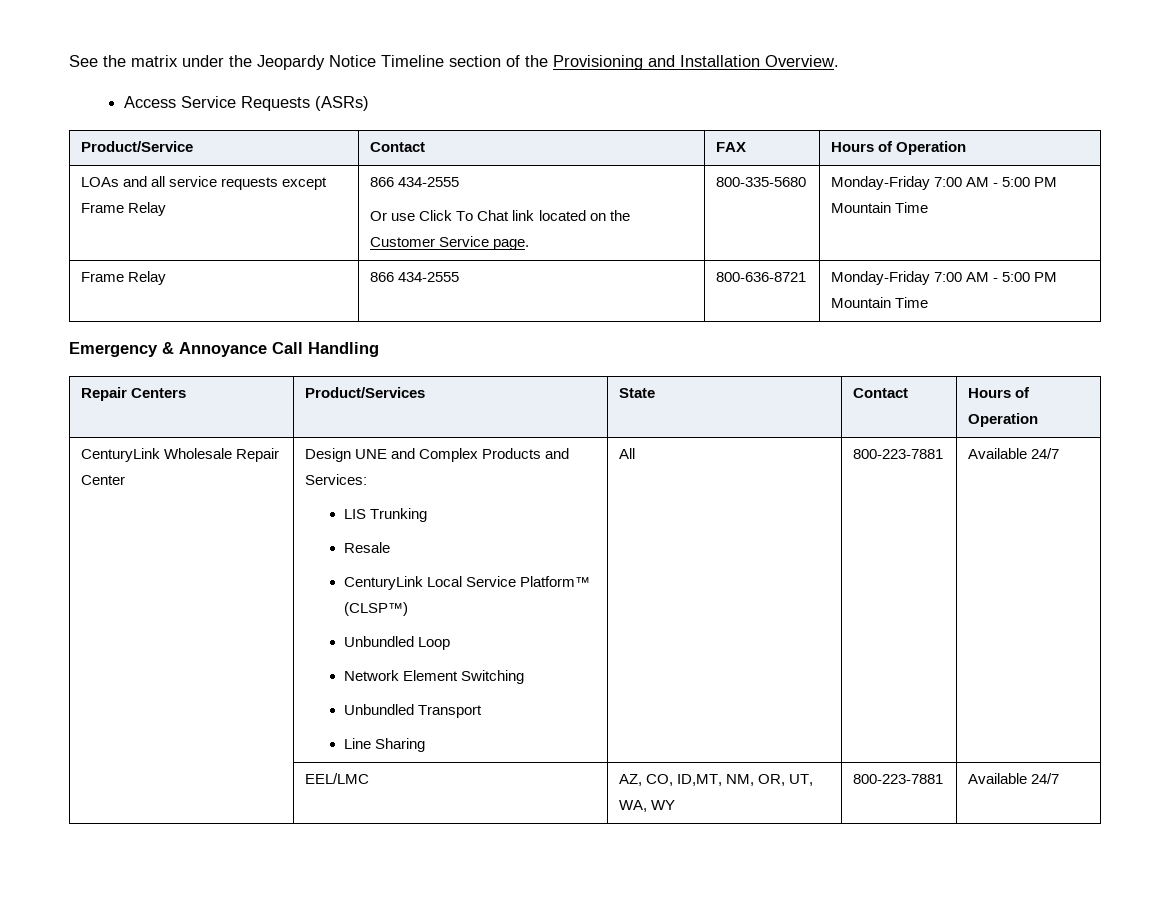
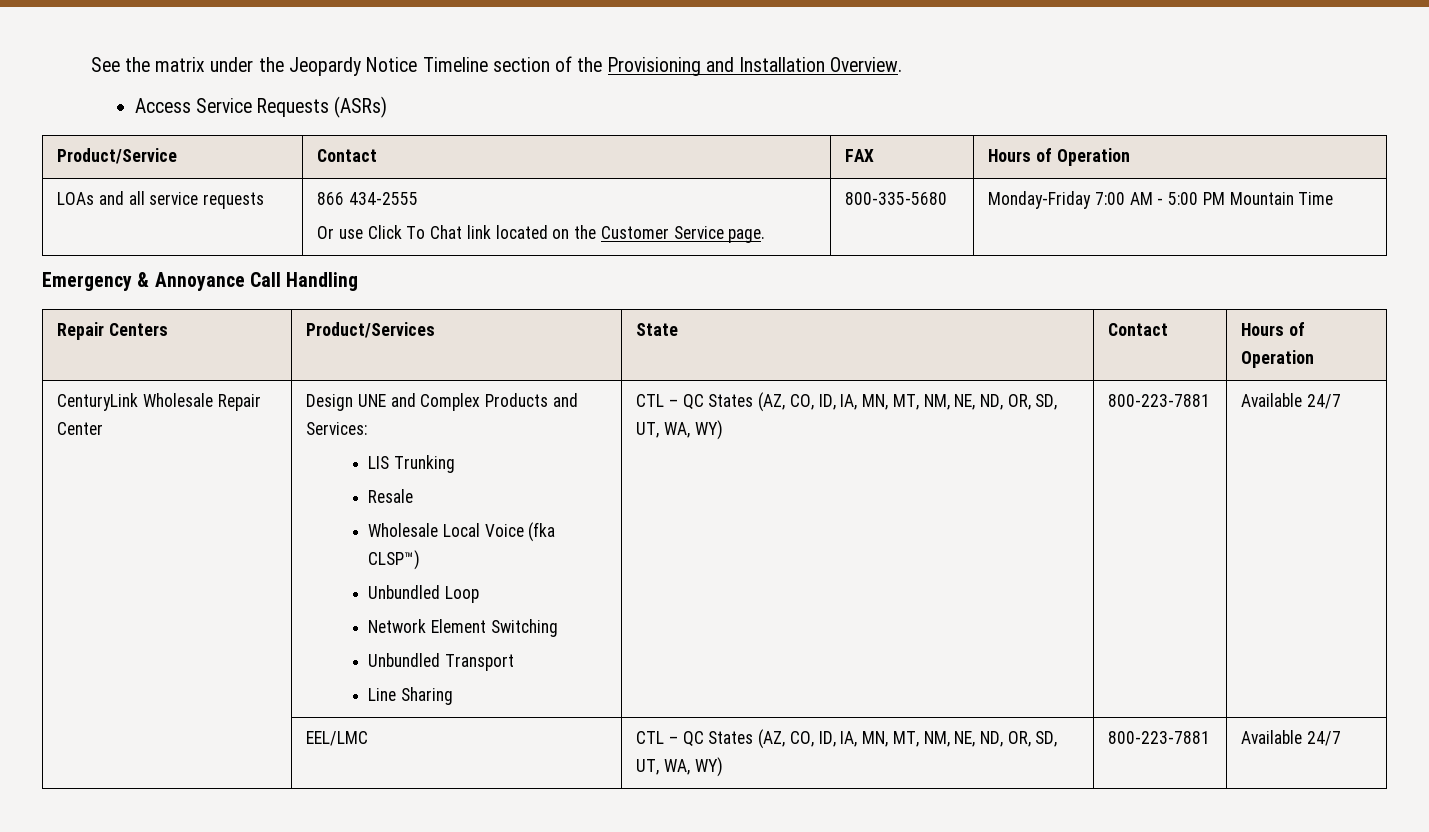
[282,177,328,190] [81,202,167,216] except Frame Relay -> (265, 200) none
[81,271,167,285] [370,272,460,282] [716,272,807,282] [831,271,1058,285] [831,297,929,308] // Frame Relay | 866 434-2555 | 800-636-8721 | Monday-Friday 7:00 AM - 5:00 PM Mountain Time -> (1334, 198) none
[343,576,590,590] [343,602,408,616] CenturyLink Local Service Platform™ (CLSP™) -> [368,522,556,542] [368,550,421,570] Wholesale Local Voice (fka CLSP™)
[619,448,636,459] [853,449,944,459] [968,448,1060,459] [305,773,370,784] [619,774,814,786] [619,800,676,812] All | 800-223-7881 | Available 24/7 // | EEL/LMC | AZ, CO, ID,MT, NM, OR, UT, WA, WY -> [636,392,1058,412] [636,420,723,440] [1108,394,1211,407] [1241,393,1342,409] [306,731,369,746] [636,729,1058,749] [636,757,723,777] CTL – QC States (AZ, CO, ID, IA, MN, MT, NM, NE, ND, OR, SD, UT, WA, WY) | 800-223-7881 | Available 24/7 // | EEL/LMC | CTL – QC States (AZ, CO, ID, IA, MN, MT, NM, NE, ND, OR, SD, UT, WA, WY)

